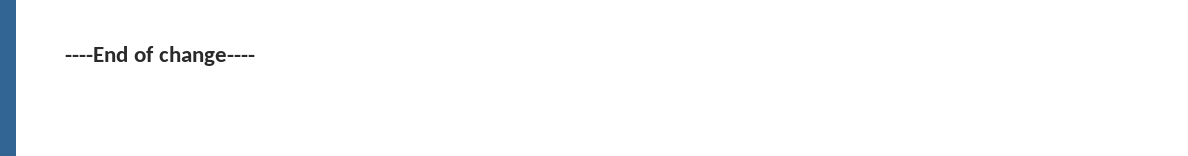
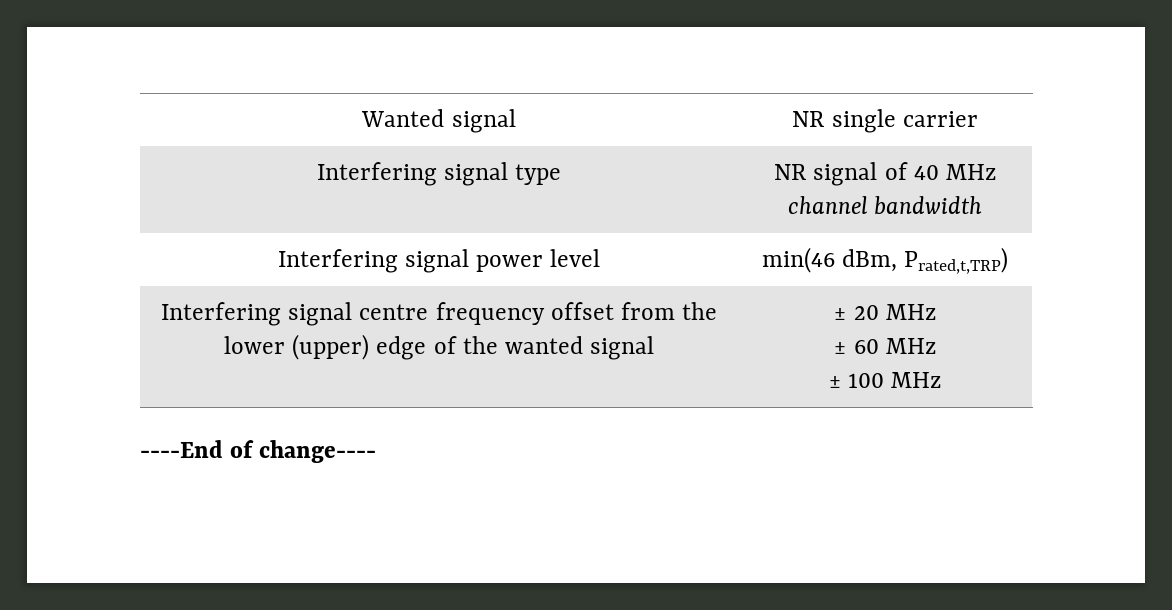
(65, 54) none -> [361,109,516,133] [792,109,978,133] [316,162,562,186] [774,162,996,186] [787,196,983,215] [277,249,601,273] [761,247,1009,274] [161,302,717,326] [224,334,654,360] [834,304,936,320] [834,338,936,354] [828,372,942,388] Wanted signal | NR single carrier // Interfering signal type | NR signal of 40 MHz channel bandwidth // Interfering signal power level | min(46 dBm, Prated,t,TRP) // Interfering signal centre frequency offset from the lower (upper) edge of the wanted signal | ± 20 MHz // ± 60 MHz // ± 100 MHz //

